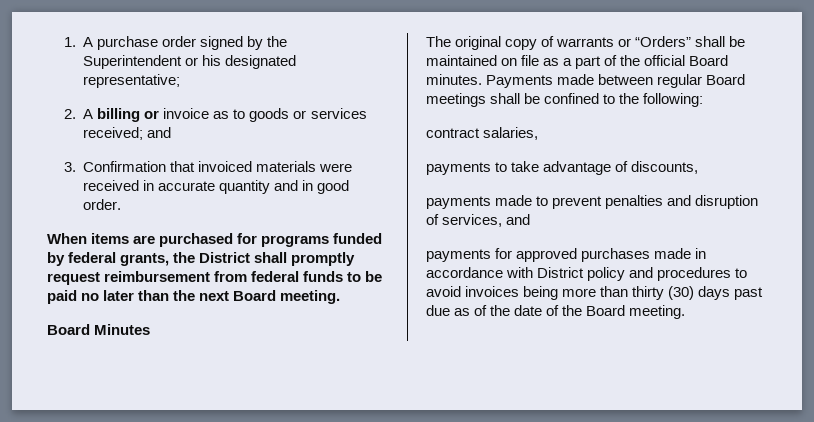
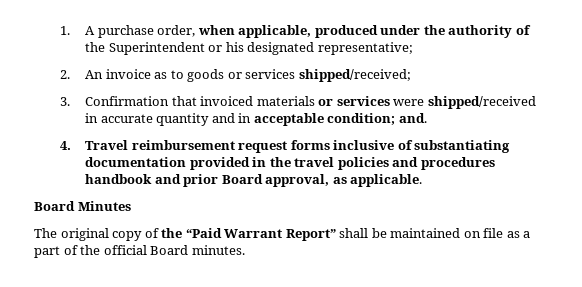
[162,36,264,50] order signed by -> [157,25,531,38] order, when applicable, produced under the authority of
[83,108,160,122] A billing or -> [85,70,104,79] An
[83,127,172,140] received; and -> [298,69,411,82] shipped/received;
[319,163,353,172] [83,180,140,191] were received -> [318,96,536,109] or services were shipped/received
[317,180,350,194] [83,199,122,210] [47,233,383,247] [47,252,356,266] [47,271,383,285] [47,290,341,304] good order. // When items are purchased for programs funded by federal grants, the District shall promptly request reimbursement from federal funds to be paid no later than the next Board meeting. -> [253,113,427,126] [59,140,511,153] [85,157,495,170] [85,174,423,187] acceptable condition; and. // 4. Travel reimbursement request forms inclusive of substantiating documentation provided in the travel policies and procedures handbook and prior Board approval, as applicable.
[556,36,692,47] warrants or “Orders” -> [161,228,336,241] the “Paid Warrant Report”
[486,74,746,88] [426,93,704,107] [426,127,539,140] [426,161,699,175] [426,195,759,209] [426,214,531,227] [426,248,707,262] [426,267,748,281] [426,286,764,300] [426,305,686,319] Payments made between regular Board meetings shall be confined to the following: // contract salaries, // payments to take advantage of discounts, // payments made to prevent penalties and disruption of services, and // payments for approved purchases made in accordance with District policy and procedures to avoid invoices being more than thirty (30) days past due as of the date of the Board meeting. -> (245, 250) none

